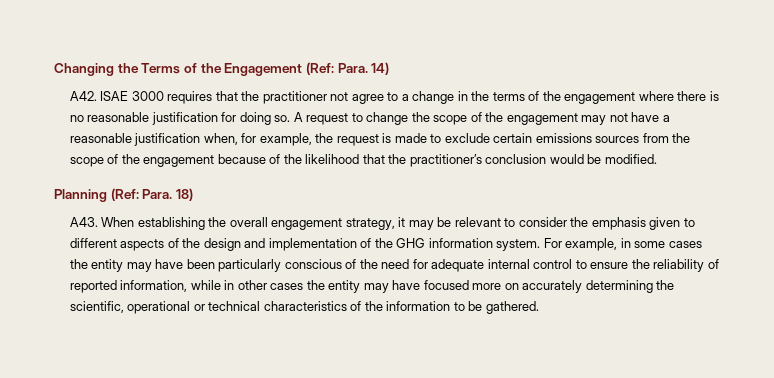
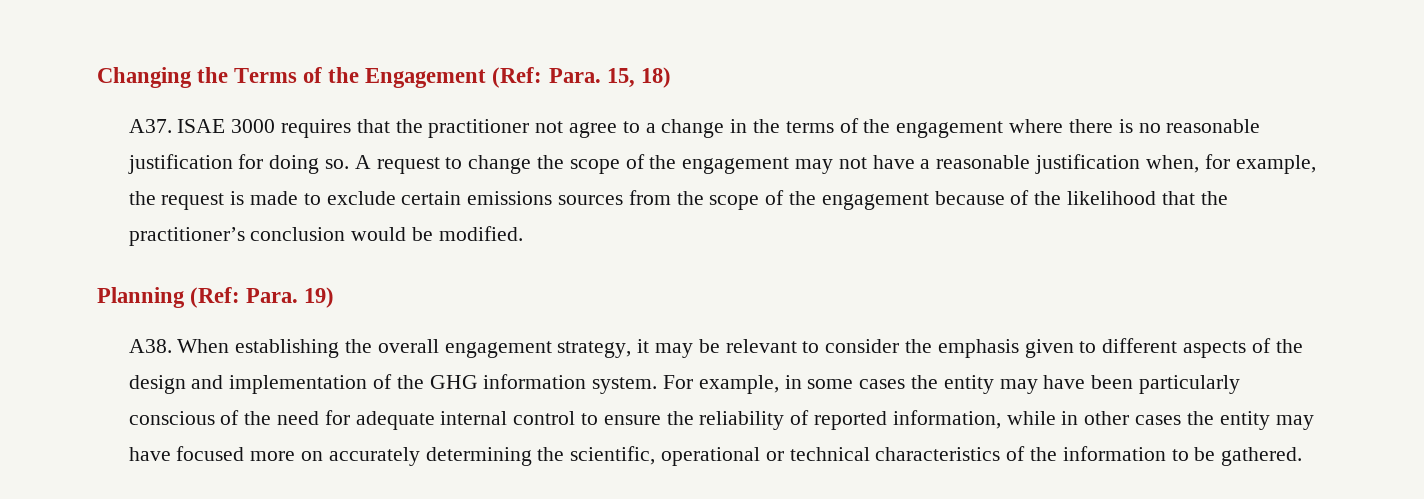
[371,62,390,75] [69,91,97,101] 14) // A42. -> [606,67,671,88] [128,119,172,133] 15, 18) // A37.
[175,188,193,201] [69,217,98,227] 18) // A43. -> [304,287,335,308] [128,339,172,353] 19) // A38.

